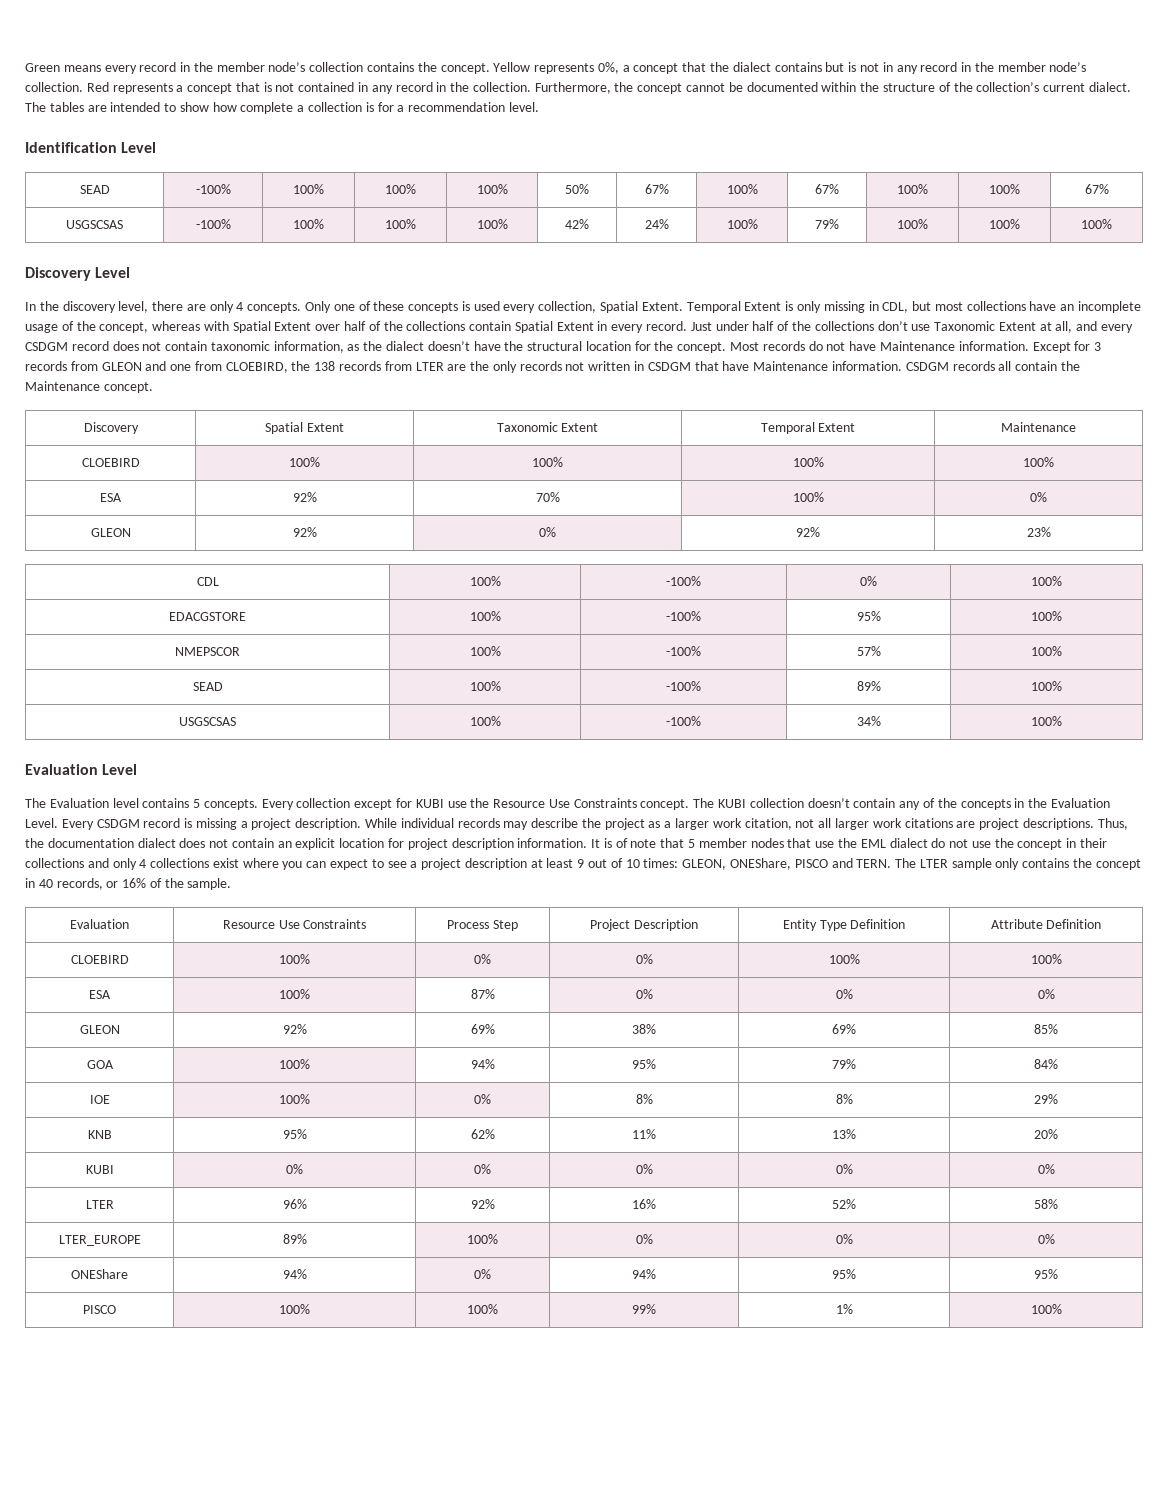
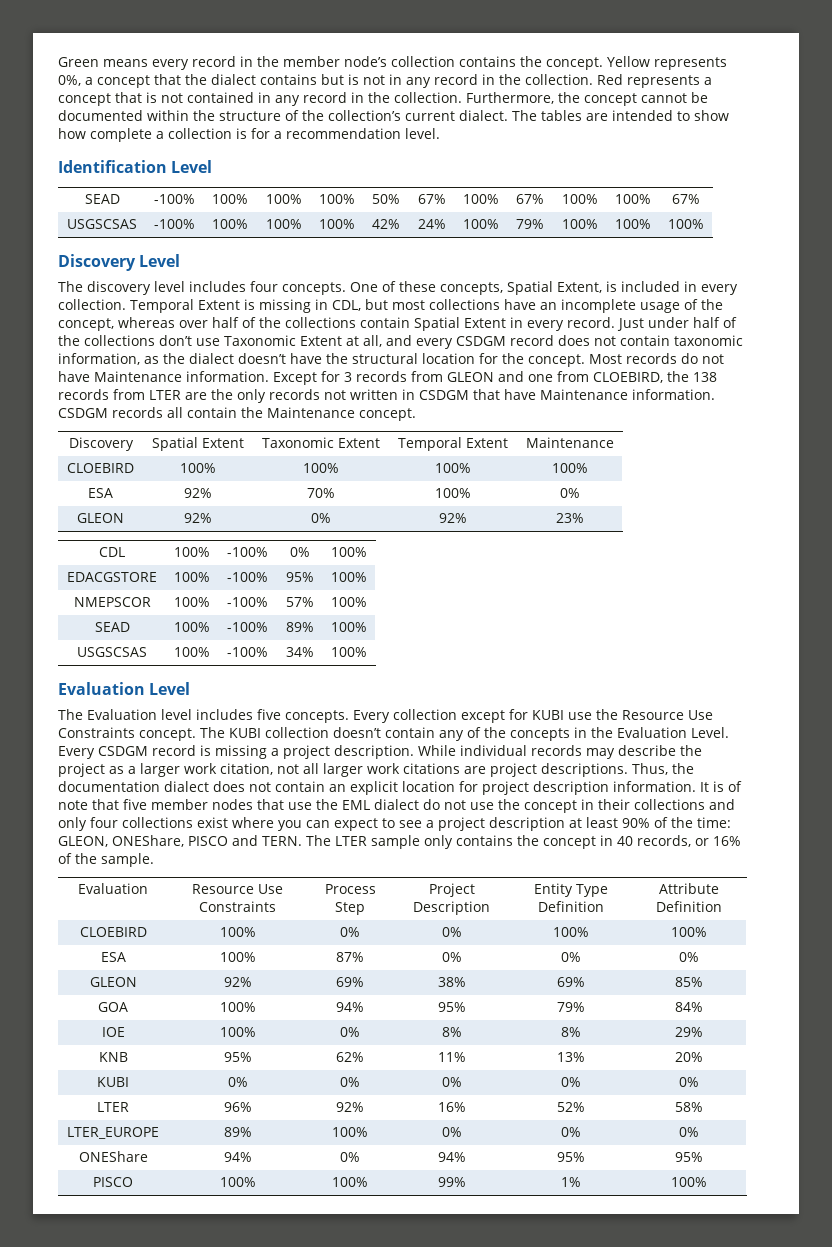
[997,62,1087,72] member node’s -> (521, 79) none
[25,301,683,313] In the discovery level, there are only 4 concepts. Only one of these concepts is used every collection, Spatial Extent. -> [58,281,738,295] [58,299,126,310] The discovery level includes four concepts. One of these concepts, Spatial Extent, is included in every collection.
[796,301,821,313] only -> (255, 304) none
[203,321,312,333] with Spatial Extent -> (175, 322) none
[142,798,201,808] contains 5 -> [196,709,281,720] includes five
[688,839,696,848] 5 -> [123,799,147,810] five
[139,859,147,868] 4 -> [90,817,118,828] four
[577,858,679,868] 9 out of 10 times: -> [622,817,731,828] 90% of the time:

